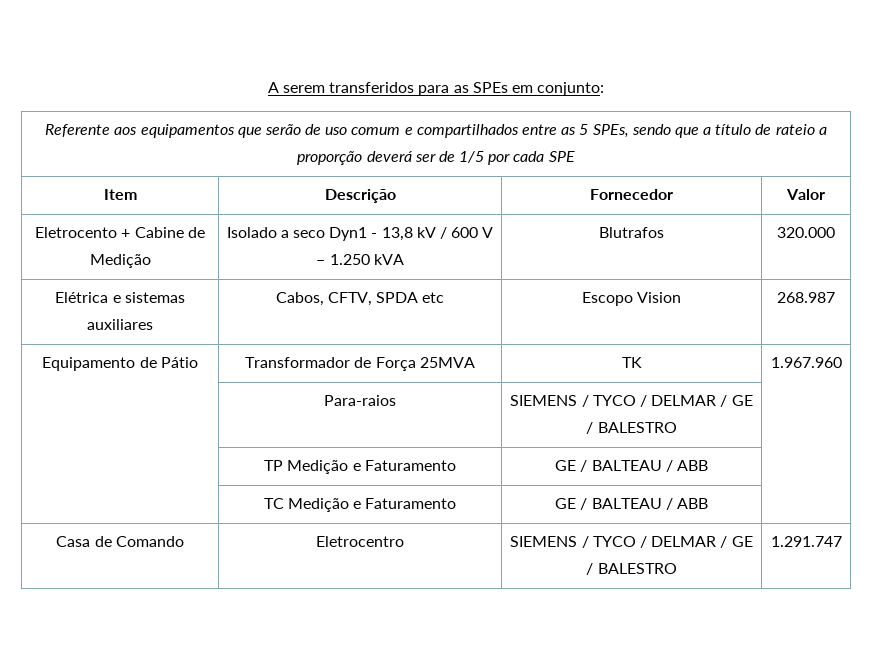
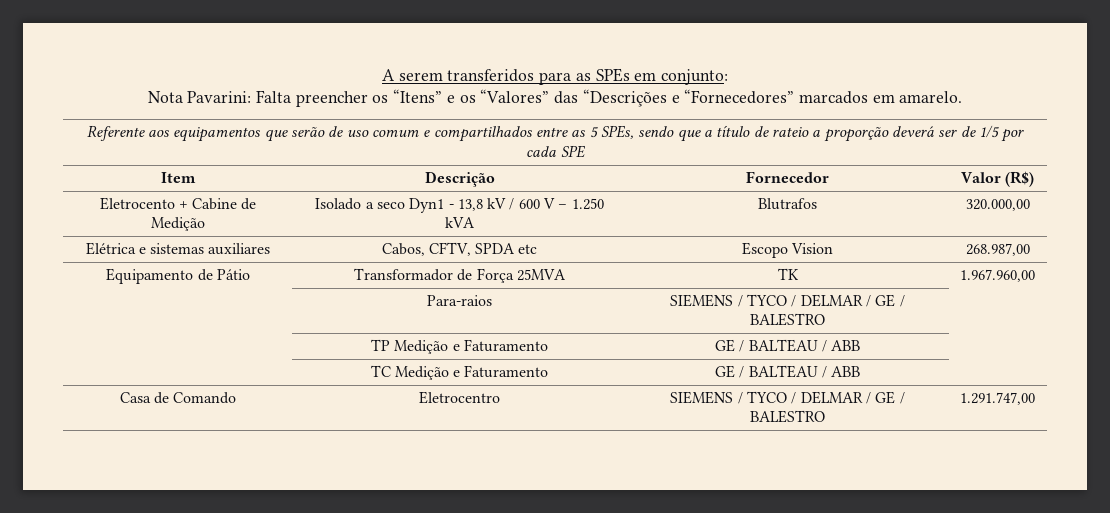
(605, 89) none -> [147,89,963,107] // Nota Pavarini: Falta preencher os “Itens” e os “Valores” das “Descrições e “Fornecedores” marcados em amarelo.
(825, 194) none -> [1005,171,1035,187] (R$)
[777,227,835,238] 320.000 -> [965,199,1030,211] 320.000,00
[777,292,835,303] 268.987 -> [965,243,1030,256] 268.987,00
[770,357,842,368] 1.967.960 -> [960,269,1035,282] 1.967.960,00
[770,536,842,547] 1.291.747 -> [960,392,1035,405] 1.291.747,00

